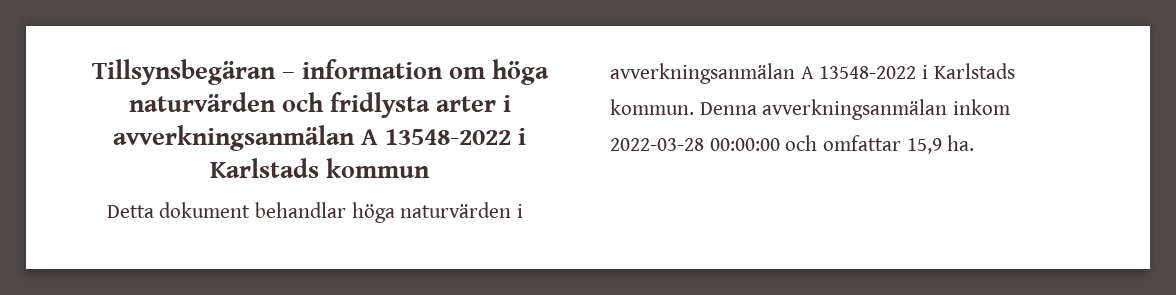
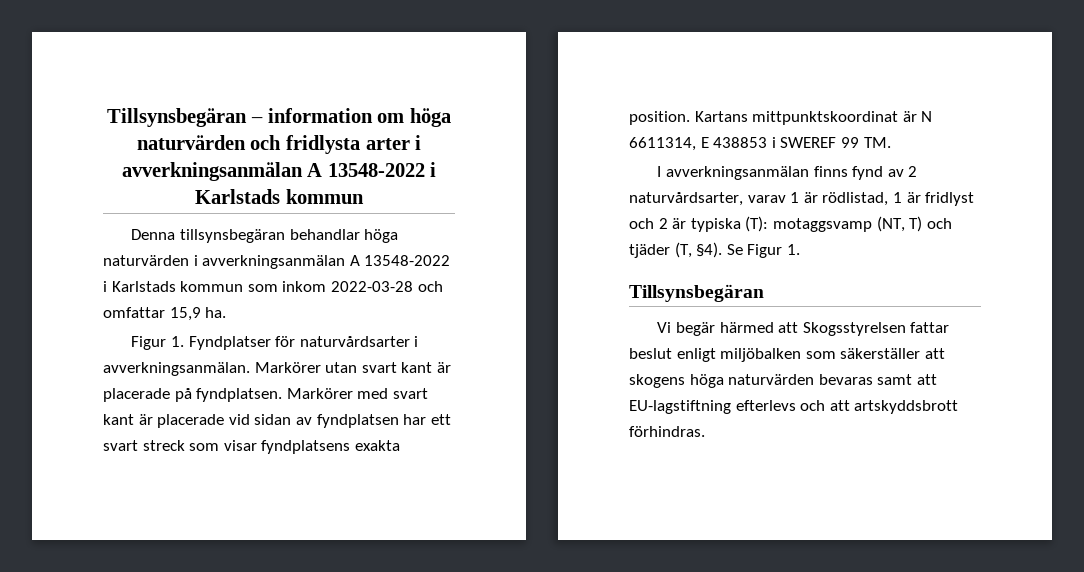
[106,202,251,218] Detta dokument -> [131,229,285,243] Denna tillsynsbegäran
[610,99,948,120] kommun. Denna avverkningsanmälan -> [180,281,278,292] kommun som
[709,138,780,151] 00:00:00 -> (413, 286) none
(975, 143) none -> [131,336,419,350] [103,362,451,376] [103,388,428,402] [103,414,451,428] [103,440,400,454] [629,111,933,125] [629,137,891,151] [657,166,918,180] [629,192,975,206] [629,216,952,232] [629,242,800,258] [629,284,764,302] [657,322,950,336] [629,348,945,362] [629,374,937,388] [629,400,959,414] [629,426,705,437] // Figur 1. Fyndplatser för naturvårdsarter i avverkningsanmälan. Markörer utan svart kant är placerade på fyndplatsen. Markörer med svart kant är placerade vid sidan av fyndplatsen har ett svart streck som visar fyndplatsens exakta position. Kartans mittpunktskoordinat är N 6611314, E 438853 i SWEREF 99 TM. // I avverkningsanmälan finns fynd av 2 naturvårdsarter, varav 1 är rödlistad, 1 är fridlyst och 2 är typiska (T): motaggsvamp (NT, T) och tjäder (T, §4). Se Figur 1. // Tillsynsbegäran // Vi begär härmed att Skogsstyrelsen fattar beslut enligt miljöbalken som säkerställer att skogens höga naturvärden bevaras samt att EU-lagstiftning efterlevs och att artskyddsbrott förhindras.

